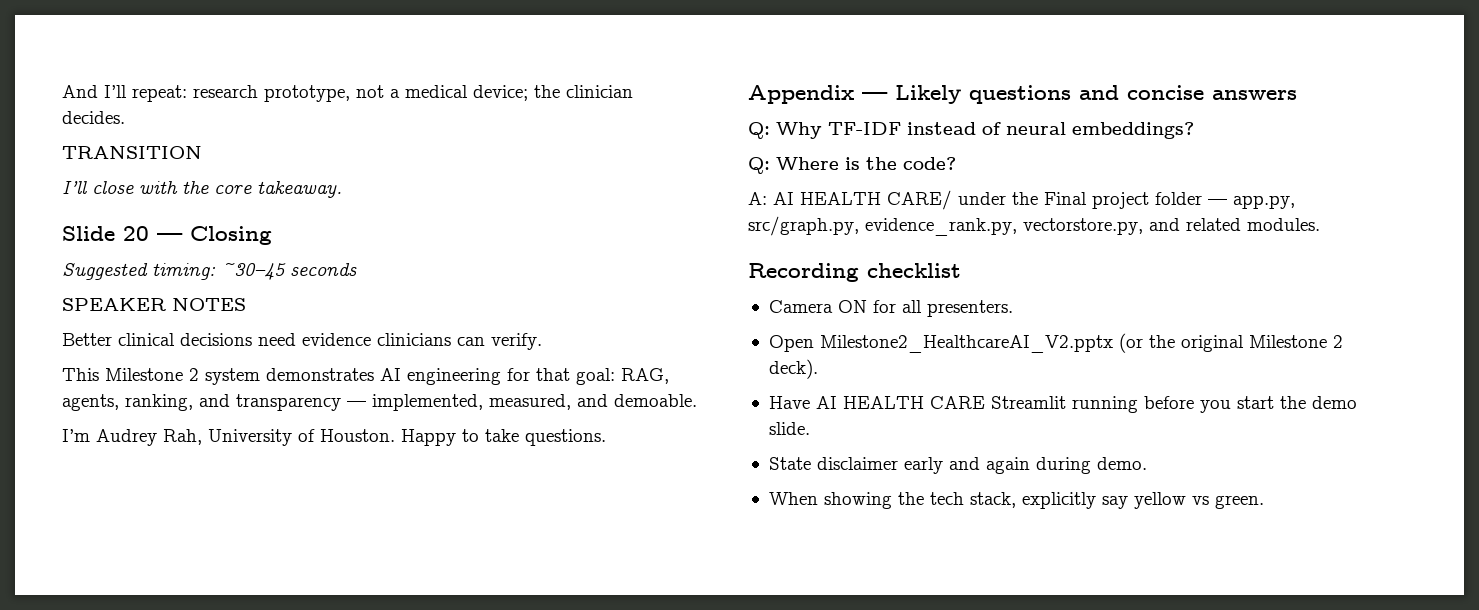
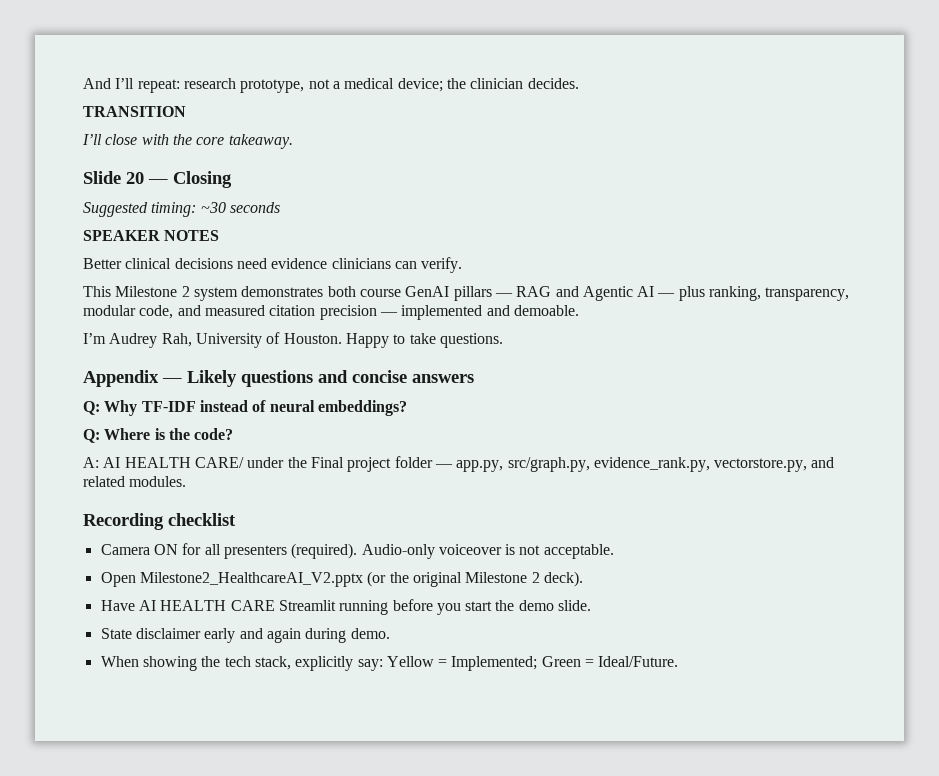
[221,263,286,280] ~30–45 -> [200,202,226,213] ~30
[380,368,669,385] [62,394,571,411] AI engineering for that goal: RAG, agents, ranking, and transparency — implemented, measured, -> [327,286,850,301] [83,305,483,320] both course GenAI pillars — RAG and Agentic AI — plus ranking, transparency, modular code, and measured citation precision — implemented
[926,300,1013,317] presenters. -> [223,543,614,559] presenters (required). Audio-only voiceover is not acceptable.
[1101,492,1264,509] say yellow vs green. -> [357,656,679,671] say: Yellow = Implemented; Green = Ideal/Future.

